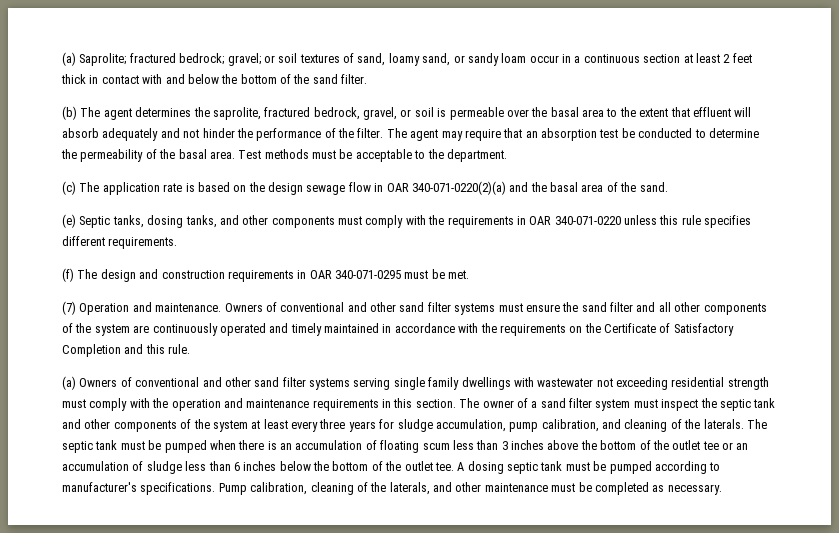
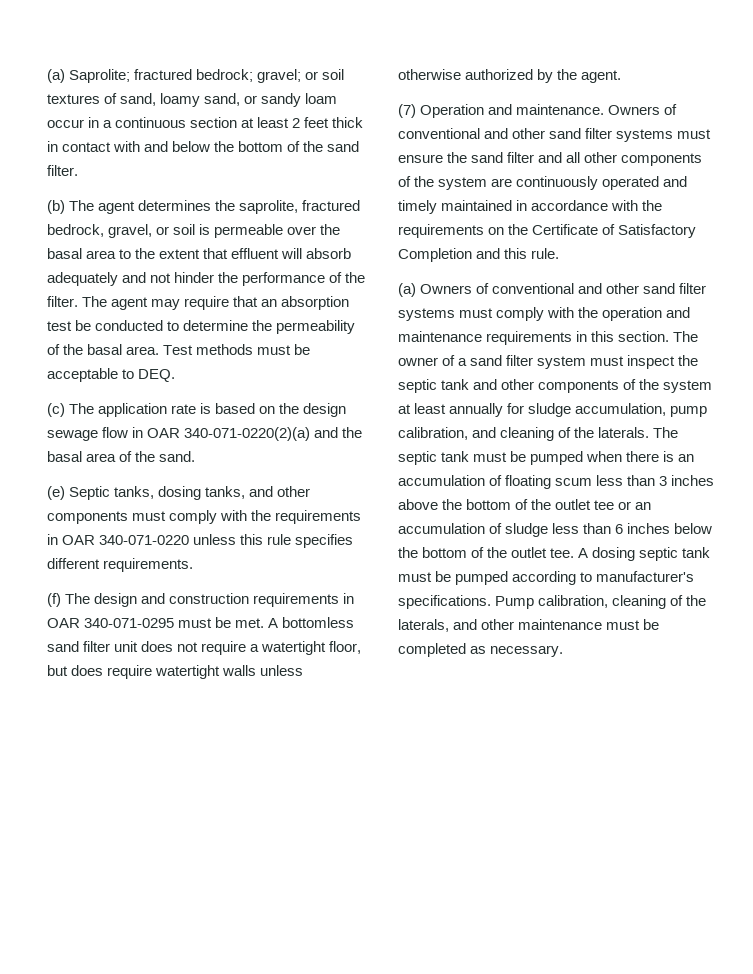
[427,149,507,162] the department. -> [138,369,176,382] DEQ.
(470, 274) none -> [268,617,355,628] [47,641,362,655] [47,665,304,679] [398,69,622,83] A bottomless sand filter unit does not require a watertight floor, but does require watertight walls unless otherwise authorized by the agent.
[353,377,769,390] serving single family dwellings with wastewater not exceeding residential strength -> (455, 314) none
[291,419,376,432] every three years -> [449,403,504,417] annually

